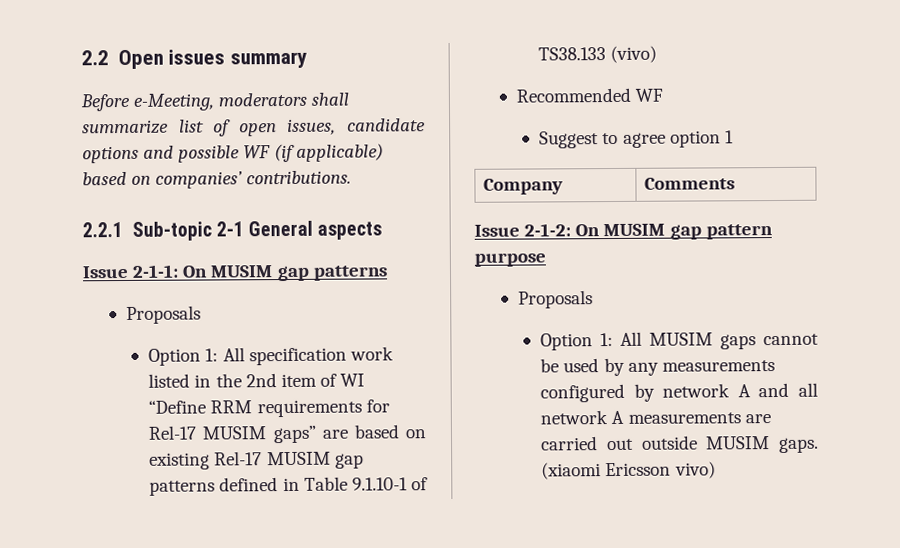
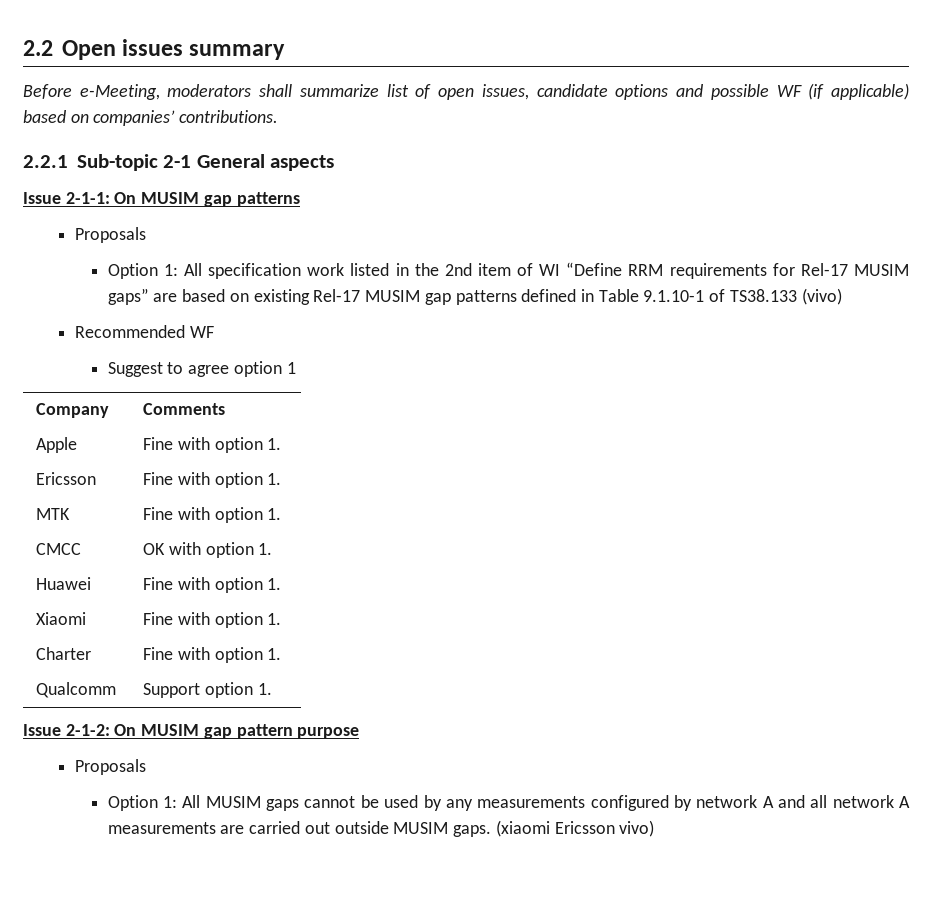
(736, 183) none -> [36,437,78,453] [143,437,282,453] [36,472,97,485] [143,472,282,488] [36,508,71,520] [143,507,282,523] [36,543,82,555] [143,542,273,558] [36,577,92,590] [143,577,282,593] [36,612,87,625] [143,612,282,628] [36,647,92,660] [143,647,282,663] [36,682,117,698] [143,682,272,698] // Apple | Fine with option 1. // Ericsson | Fine with option 1. // MTK | Fine with option 1. // CMCC | OK with option 1. // Huawei | Fine with option 1. // Xiaomi | Fine with option 1. // Charter | Fine with option 1. // Qualcomm | Support option 1.

